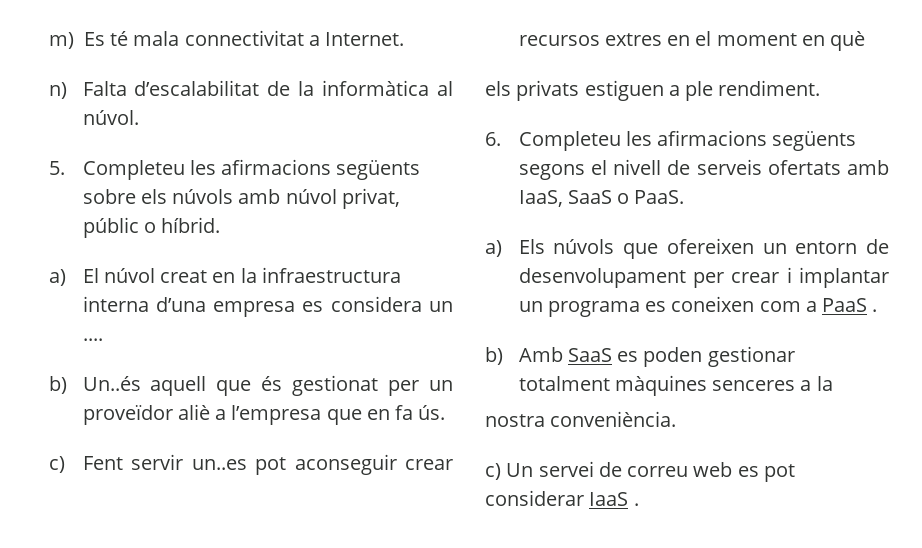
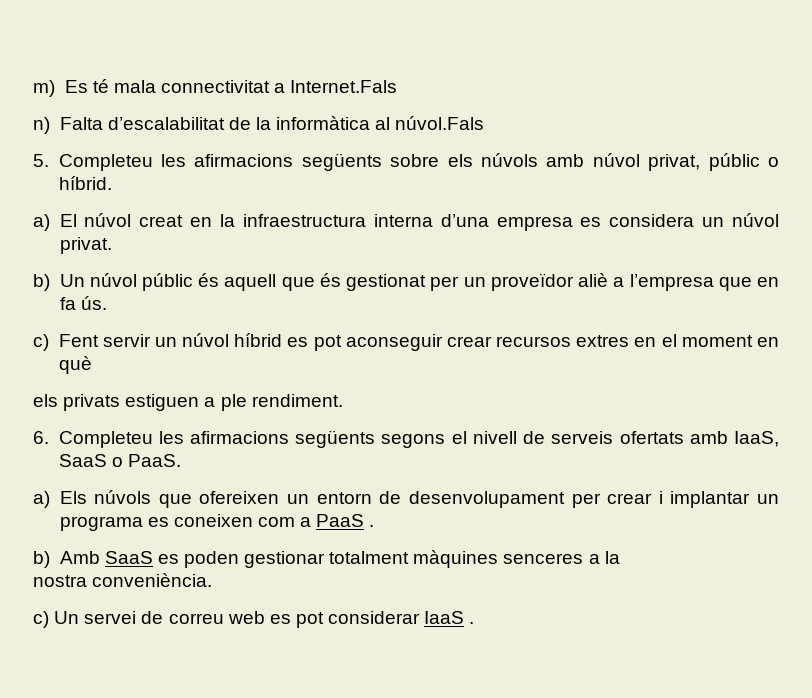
[325,32,405,46] Internet. -> [290,80,398,93] Internet.Fals
[82,110,139,125] núvol. -> [395,116,485,130] núvol.Fals
[82,338,103,341] [49,376,141,394] .... // b) Un..és -> [732,213,779,227] [59,237,112,254] [33,273,220,291] núvol privat. // b) Un núvol públic és
[191,459,247,470] un..es -> [154,333,309,347] un núvol híbrid es

